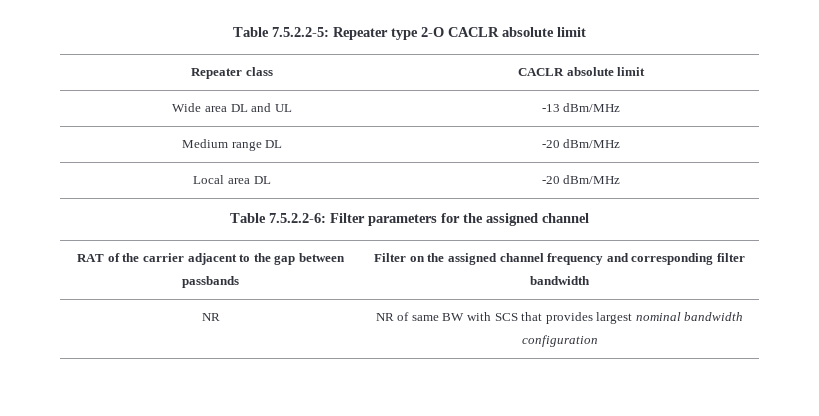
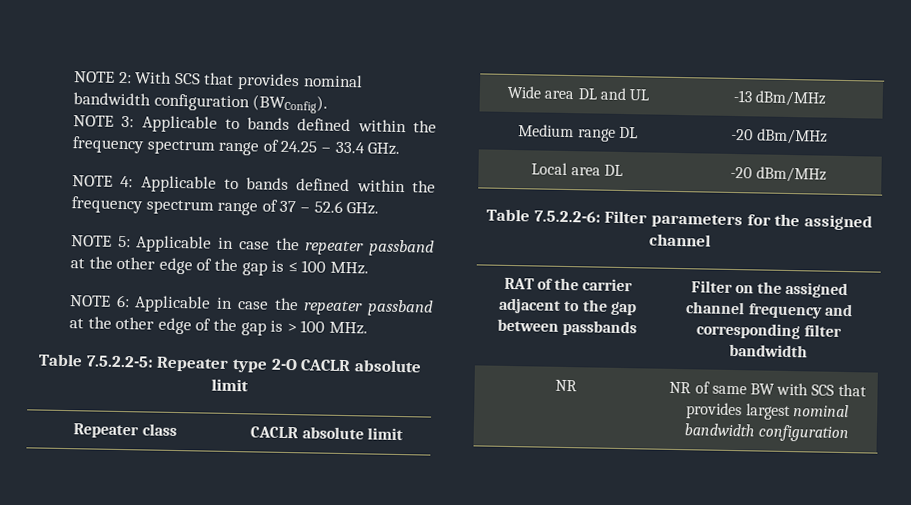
(233, 32) none -> [73,71,363,91] [72,92,329,114] [72,115,438,133] [71,136,401,156] [71,175,437,193] [70,196,380,216] [70,235,435,257] [69,256,369,276] [68,294,434,317] [68,316,368,336] NOTE 2: With SCS that provides nominal bandwidth configuration (BWConfig). // NOTE 3: Applicable to bands defined within the frequency spectrum range of 24.25 – 33.4 GHz. // NOTE 4: Applicable to bands defined within the frequency spectrum range of 37 – 52.6 GHz. // NOTE 5: Applicable in case the repeater passband at the other edge of the gap is ≤ 100 MHz. // NOTE 6: Applicable in case the repeater passband at the other edge of the gap is > 100 MHz. //

